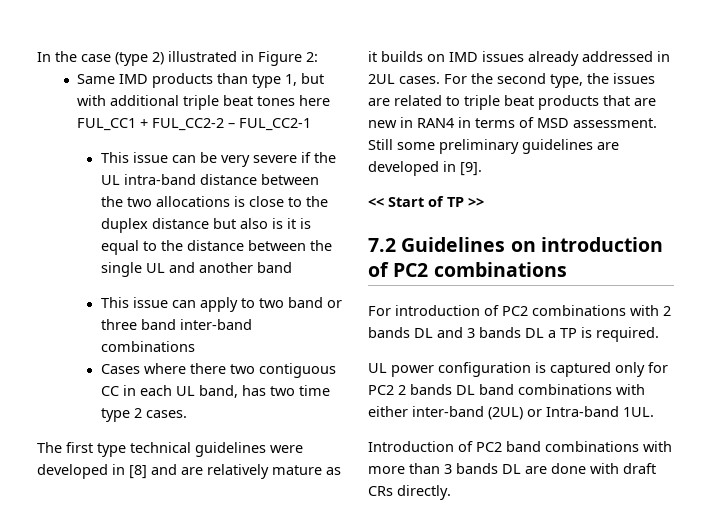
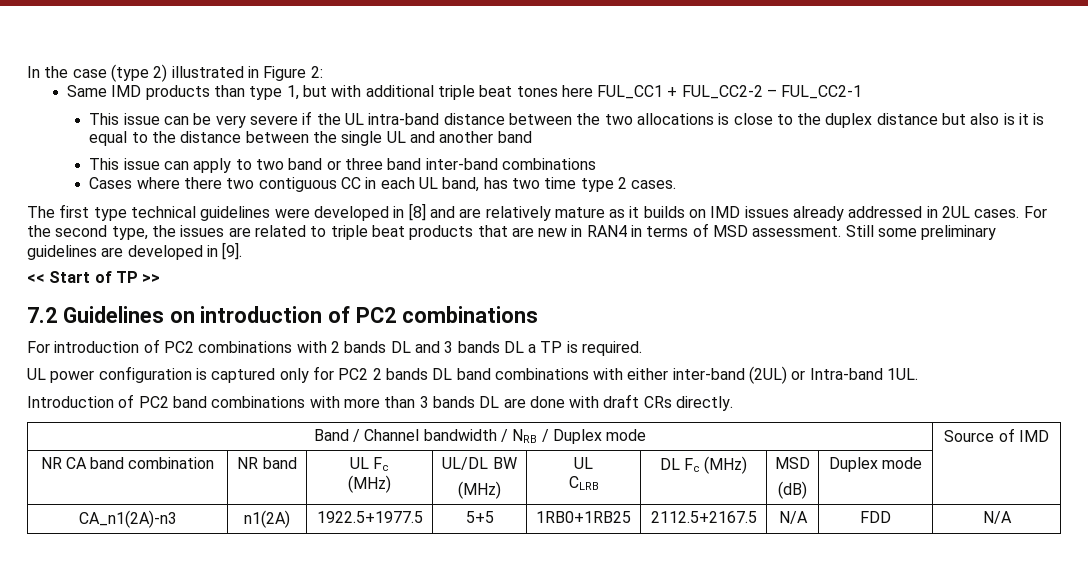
(451, 492) none -> [313,429,647,444] [944,428,1049,442] [40,457,215,469] [237,457,297,469] [349,457,390,471] [348,475,391,493] [442,457,517,470] [458,481,501,499] [574,457,593,469] [568,476,599,490] [659,456,748,474] [775,457,810,469] [778,481,807,499] [828,457,923,472] [78,510,177,528] [243,510,290,528] [316,511,423,523] [465,511,494,523] [536,511,631,523] [650,511,757,523] [778,511,808,524] [860,511,891,523] [982,511,1012,524] // Band / Channel bandwidth / NRB / Duplex mode | Source of IMD // NR CA band combination | NR band | UL Fc // (MHz) | UL/DL BW // (MHz) | UL // CLRB | DL Fc (MHz) | MSD // (dB) | Duplex mode | // CA_n1(2A)-n3 | n1(2A) | 1922.5+1977.5 | 5+5 | 1RB0+1RB25 | 2112.5+2167.5 | N/A | FDD | N/A

